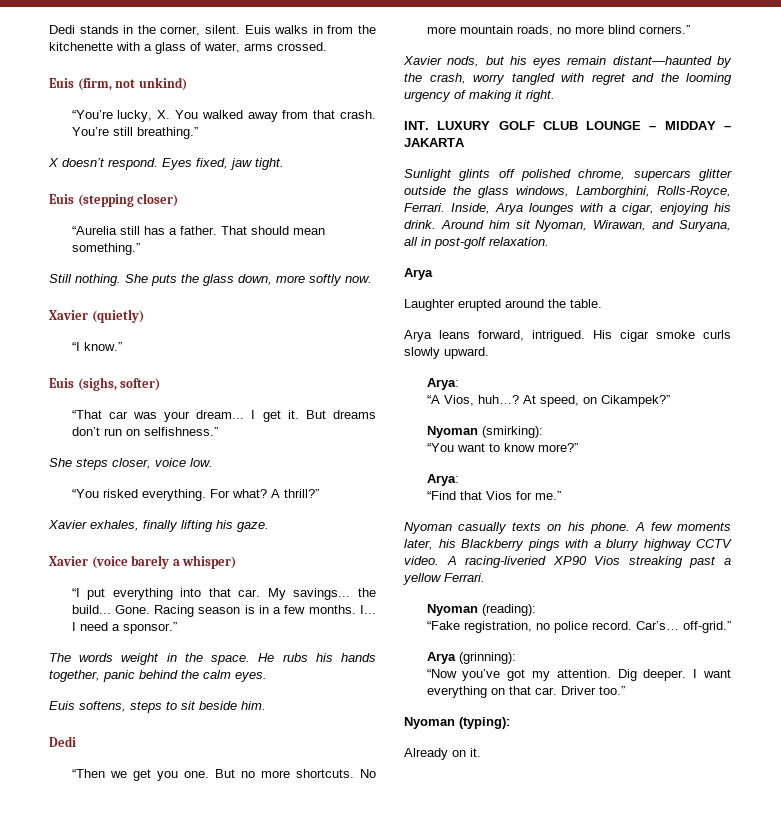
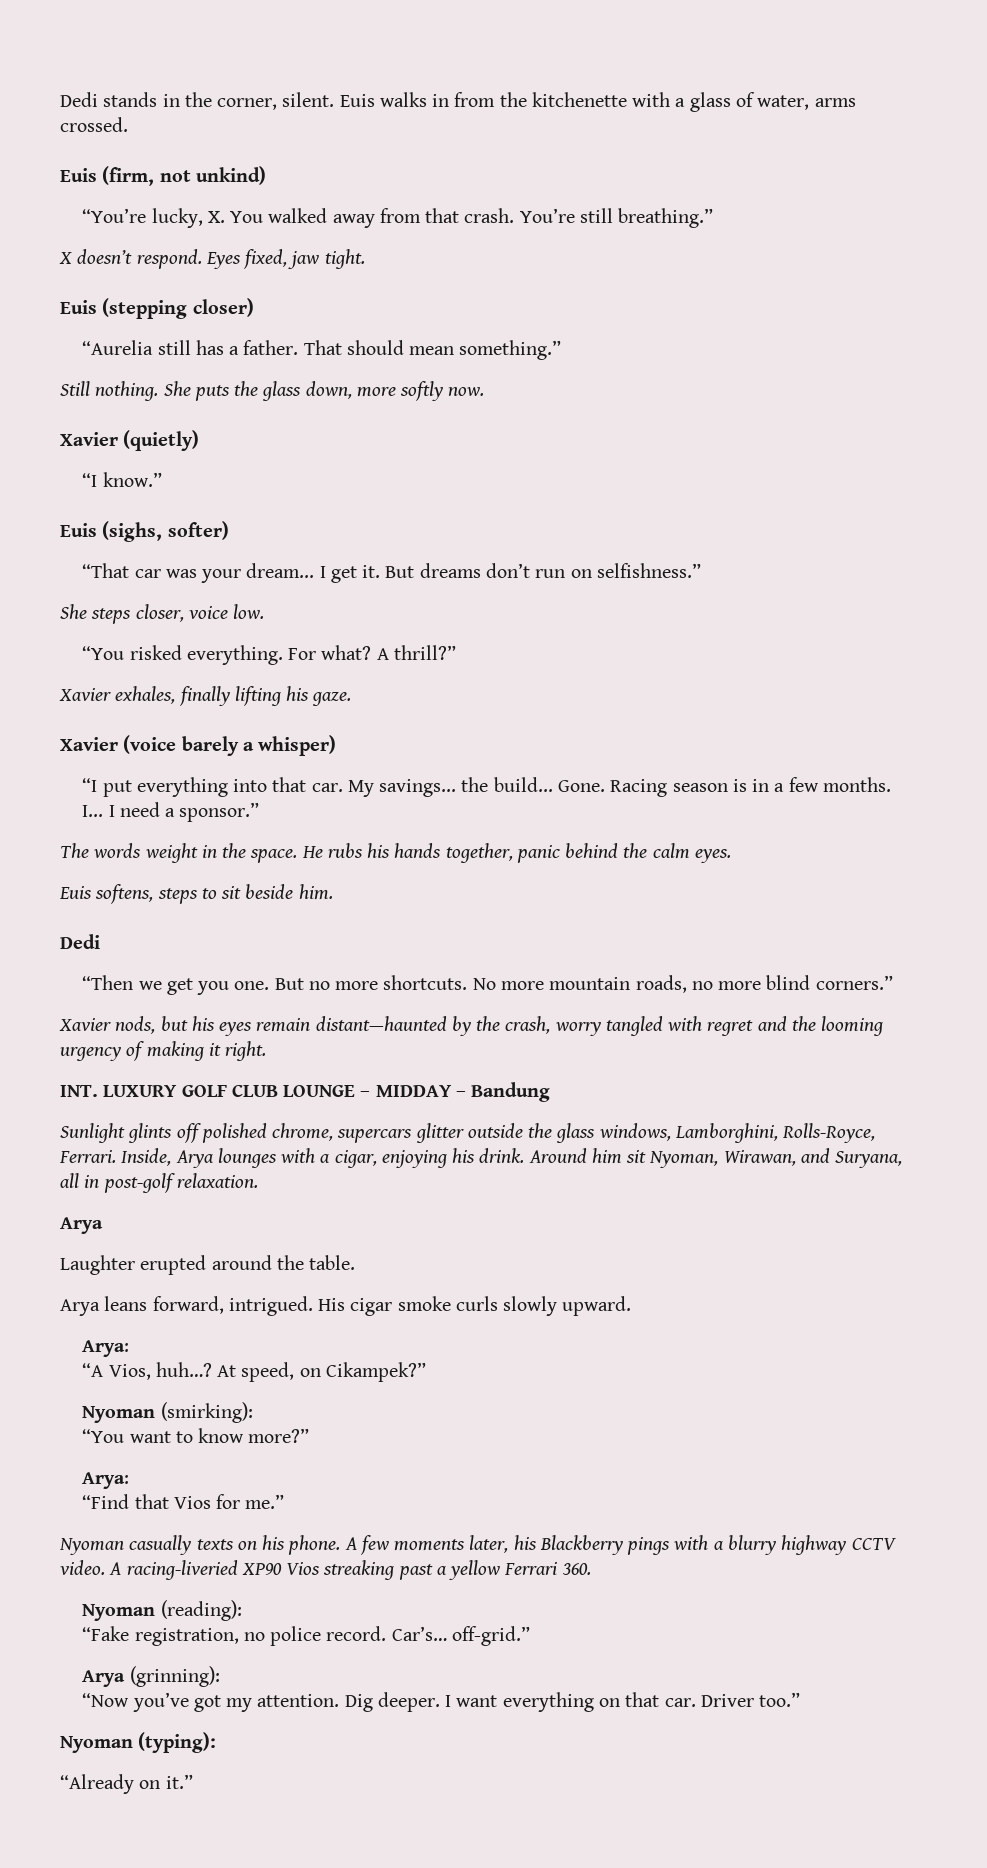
[404,138,465,147] JAKARTA -> [471,1082,551,1102] Bandung
[444,573,485,582] Ferrari. -> [504,1562,591,1575] Ferrari 360.
[404,748,481,760] Already on it. -> [60,1774,193,1794] “Already on it.”

